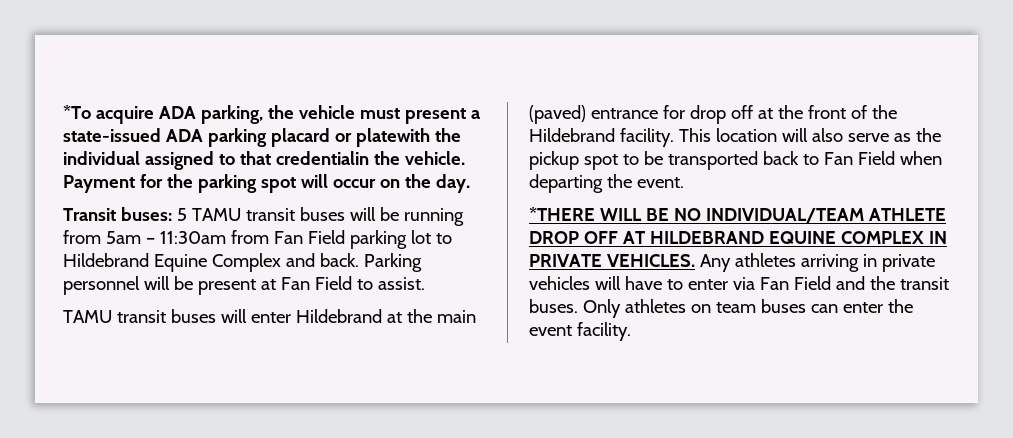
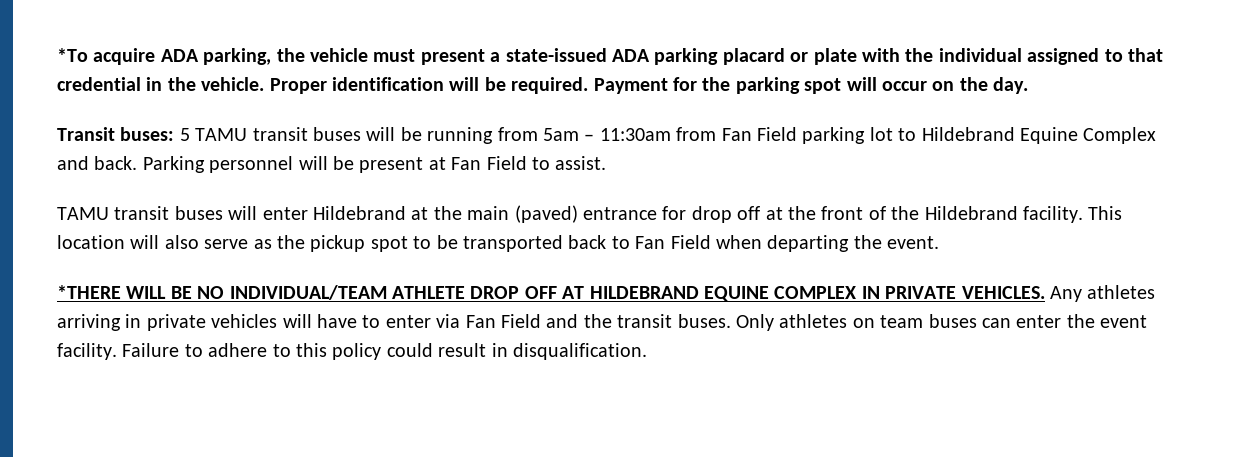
[355,128,430,147] platewith -> [813,48,900,65] plate with
[275,151,465,165] credentialin the vehicle. -> [57,77,589,94] credential in the vehicle. Proper identification will be required.
(631, 331) none -> [122,343,647,360] Failure to adhere to this policy could result in disqualification.

